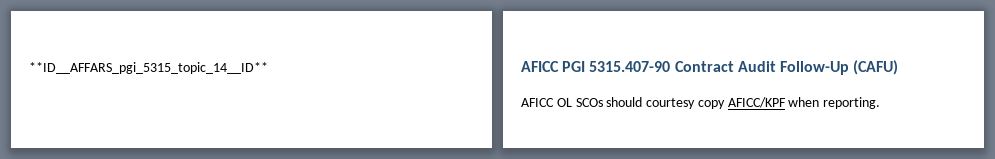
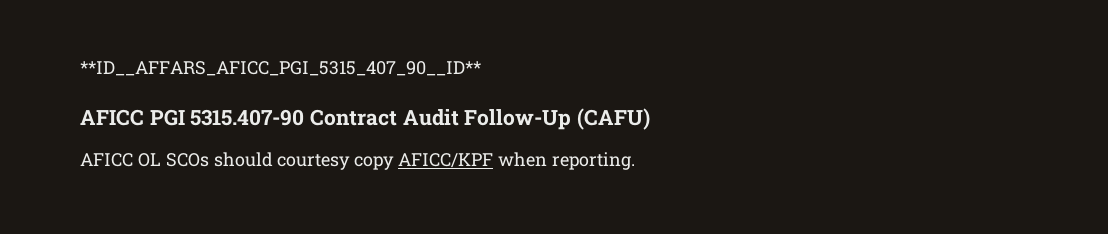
[29,62,268,74] **ID__AFFARS_pgi_5315_topic_14__ID** -> [80,61,481,76] **ID__AFFARS_AFICC_PGI_5315_407_90__ID**

